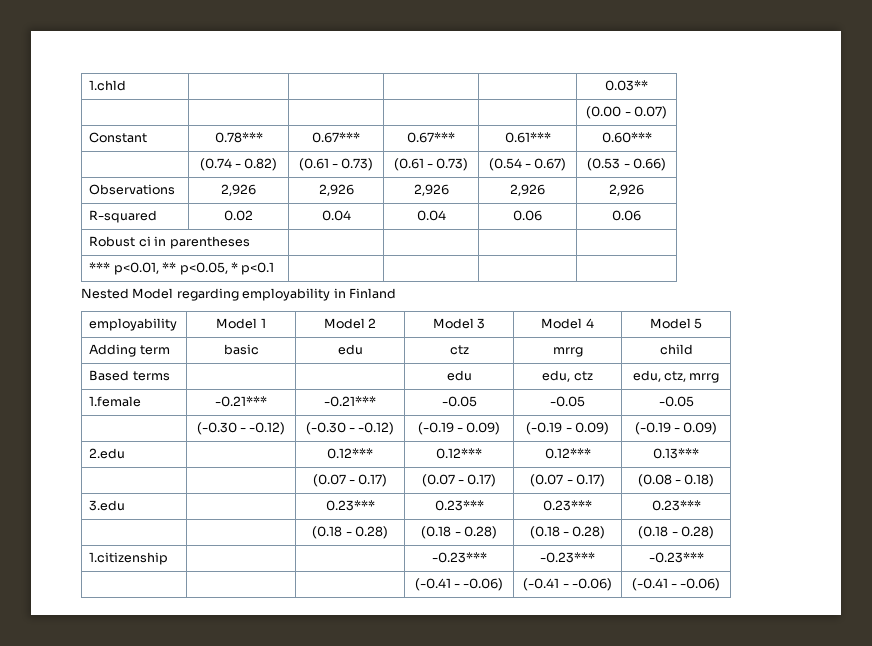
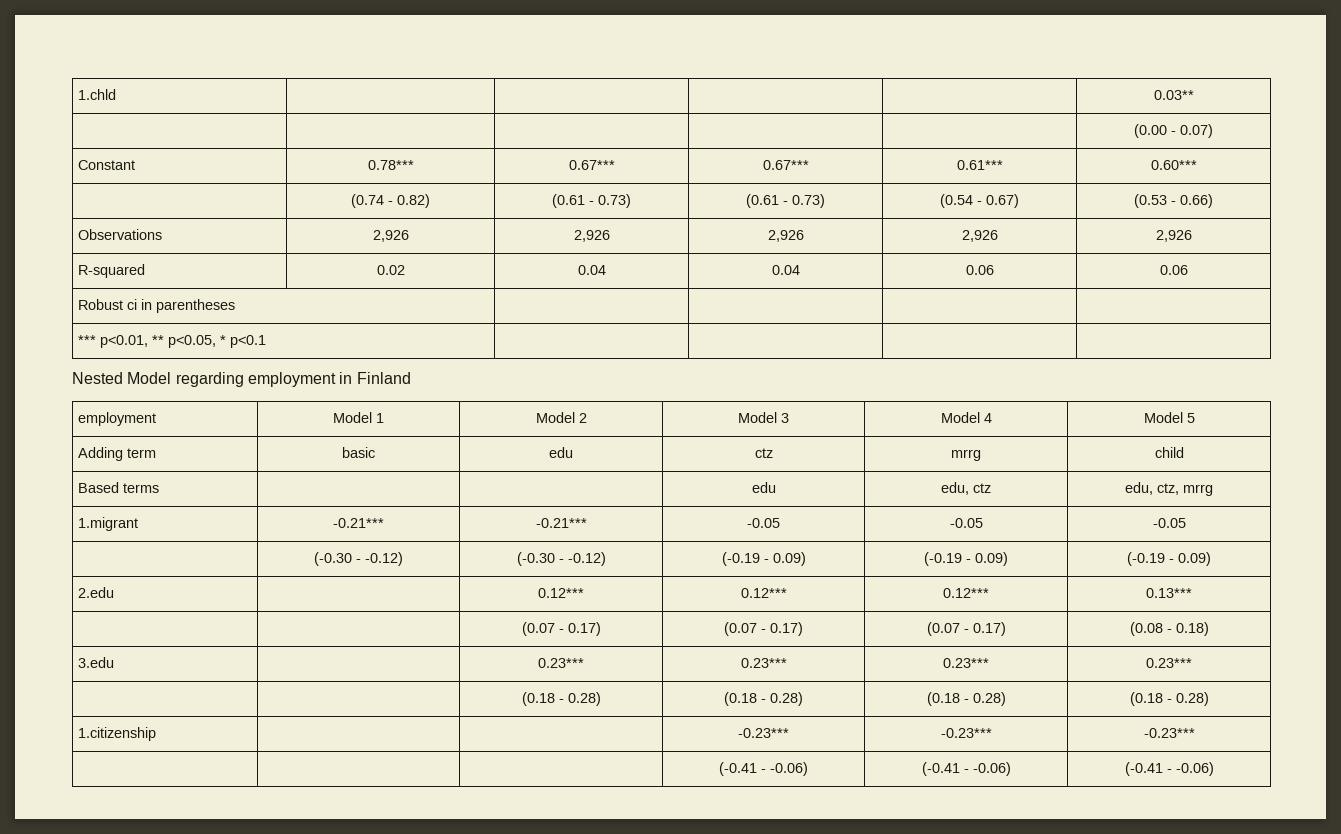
[242,288,331,301] employability -> [247,372,336,387] employment
[89,318,178,331] employability -> [78,412,157,426] employment
[89,396,142,407] 1.female -> [78,517,139,531] 1.migrant

